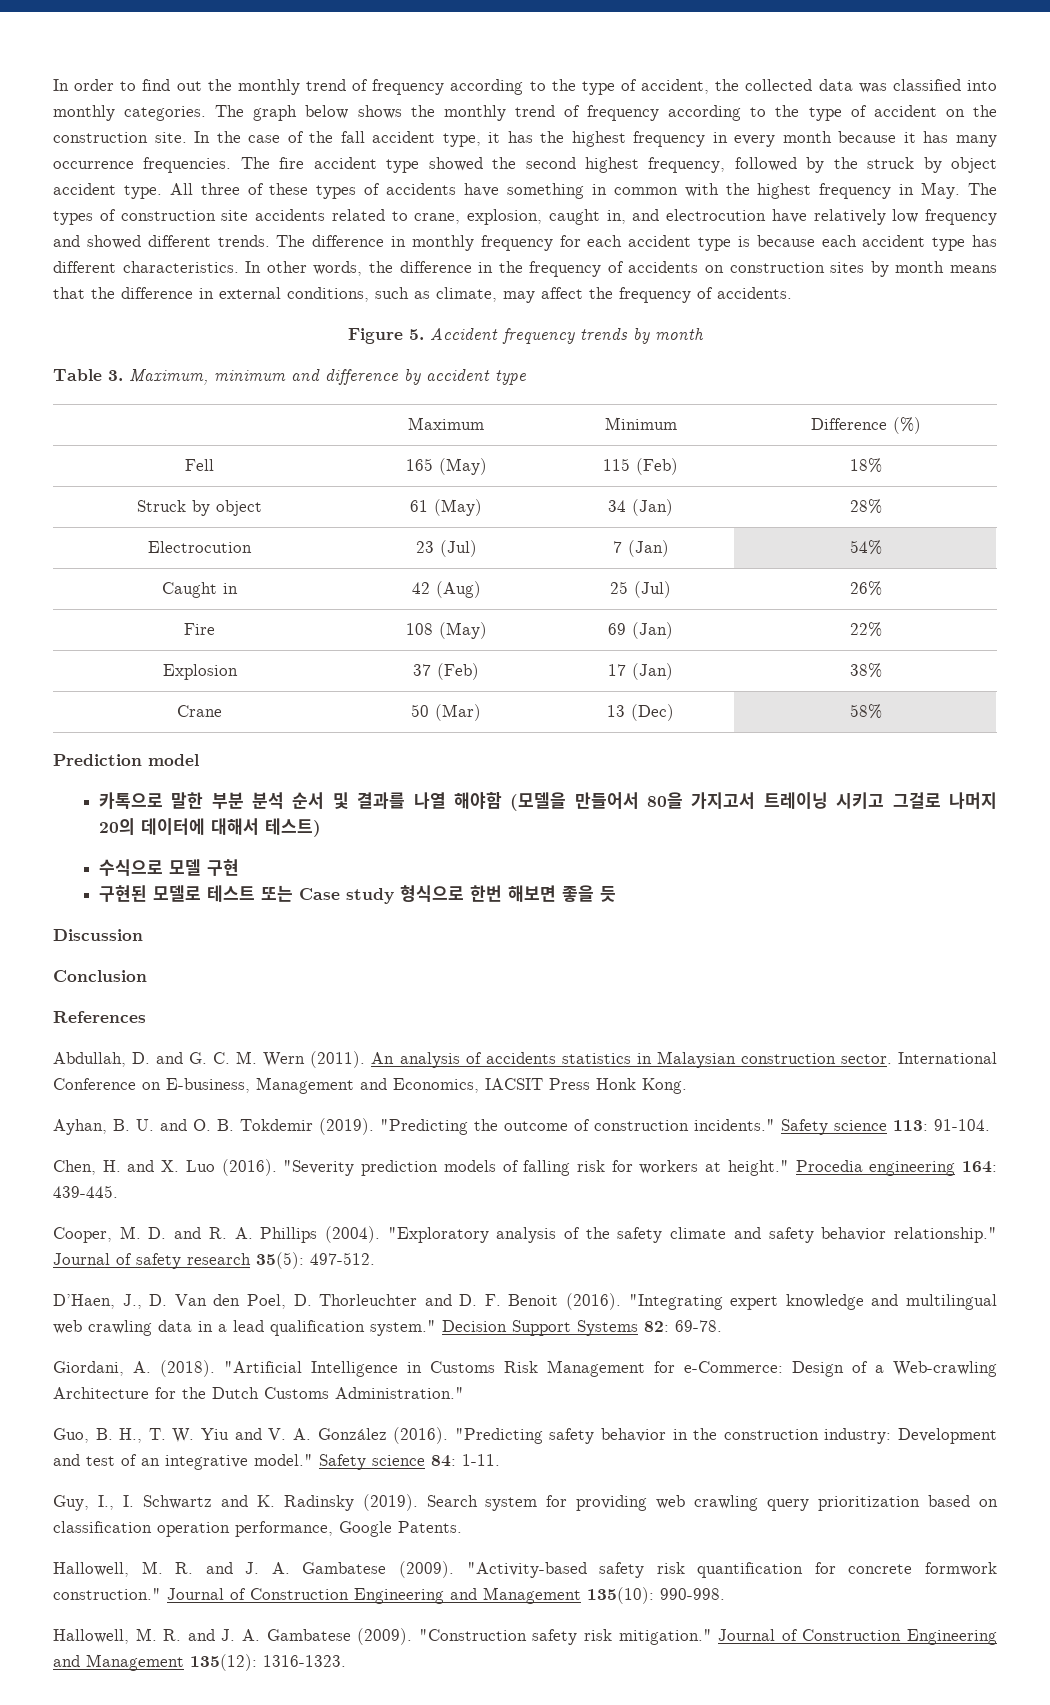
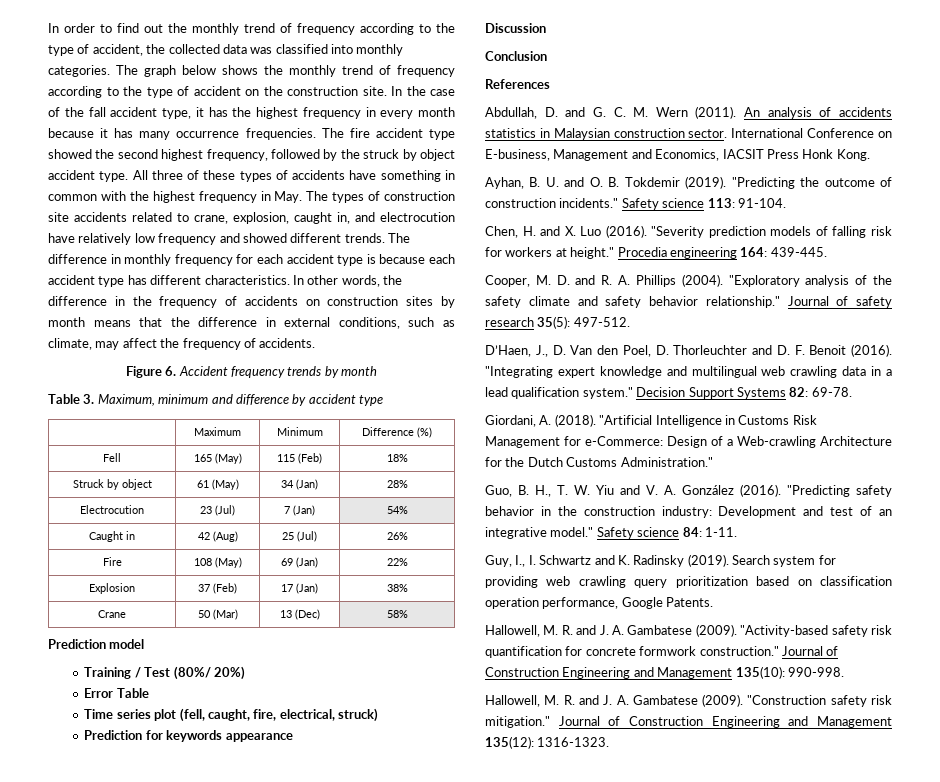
[408,329,424,340] 5. -> [165,366,177,376] 6.
[98,792,997,811] [98,818,321,837] [98,859,239,876] [98,885,616,904] 카톡으로 말한 부분 분석 순서 및 결과를 나열 해야함 (모델을 만들어서 80을 가지고서 트레이닝 시키고 그걸로 나머지 20의 데이터에 대해서 테스트) // 수식으로 모델 구현 // 구현된 모델로 테스트 또는 Case study 형식으로 한번 해보면 좋을 듯 -> [84,666,245,680] [84,688,149,698] [84,708,378,722] [84,730,293,742] Training / Test (80%/ 20%) // Error Table // Time series plot (fell, caught, fire, electrical, struck) // Prediction for keywords appearance

